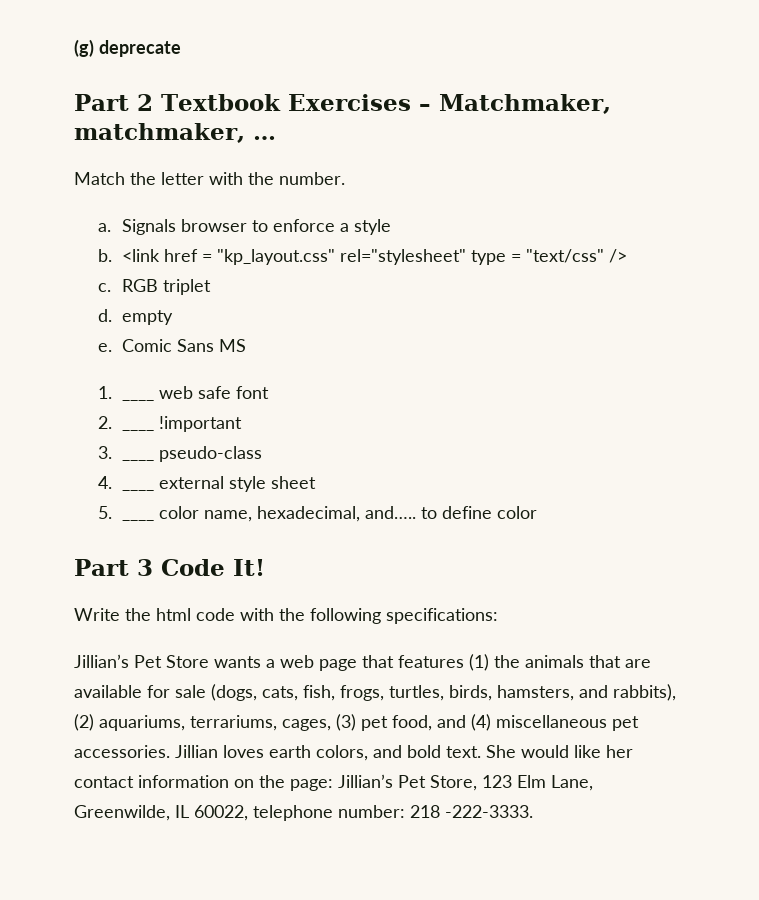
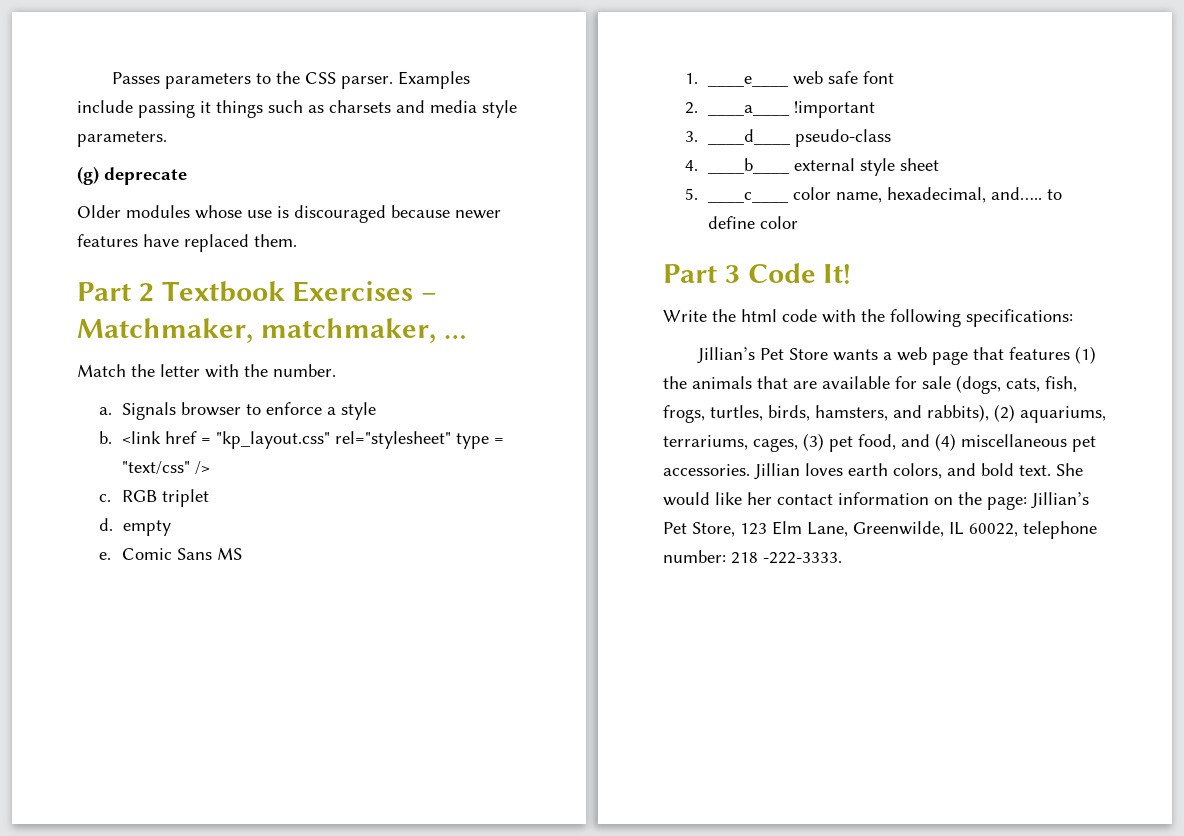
[74,39,181,57] (g) deprecate -> [112,71,471,89] [77,100,517,118] [77,131,167,147] [77,166,187,185] [77,205,501,223] [77,234,297,252] Passes parameters to the CSS parser. Examples include passing it things such as charsets and media style parameters. // (g) deprecate // Older modules whose use is discouraged because newer features have replaced them.
[121,399,154,401] ____ -> [707,76,788,87] ____e____
[121,429,154,431] ____ -> [707,105,789,116] ____a____
[121,459,154,461] ____ -> [707,129,790,145] ____d____
[121,489,154,491] ____ -> [707,158,789,174] ____b____
[121,519,154,521] ____ -> [707,192,788,203] ____c____

